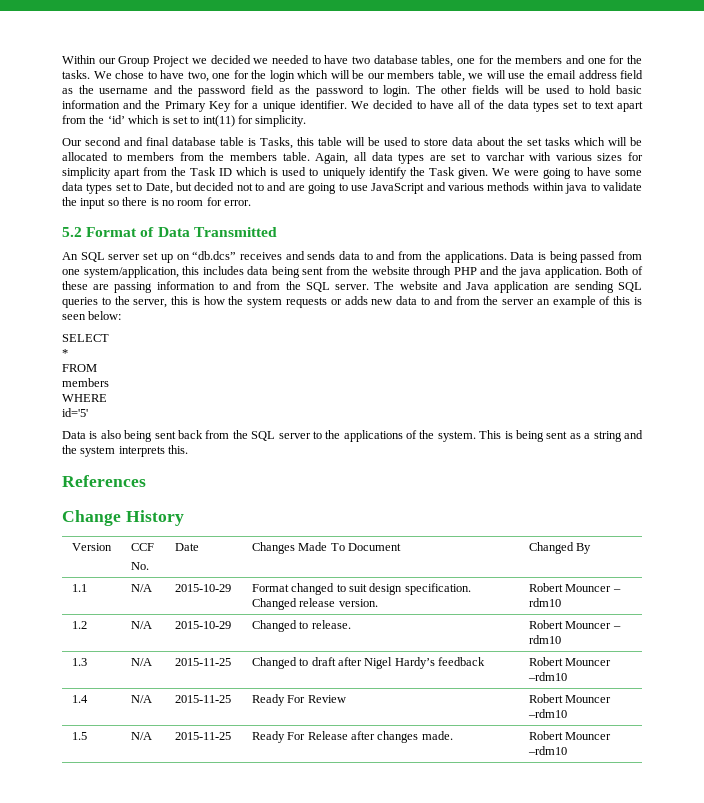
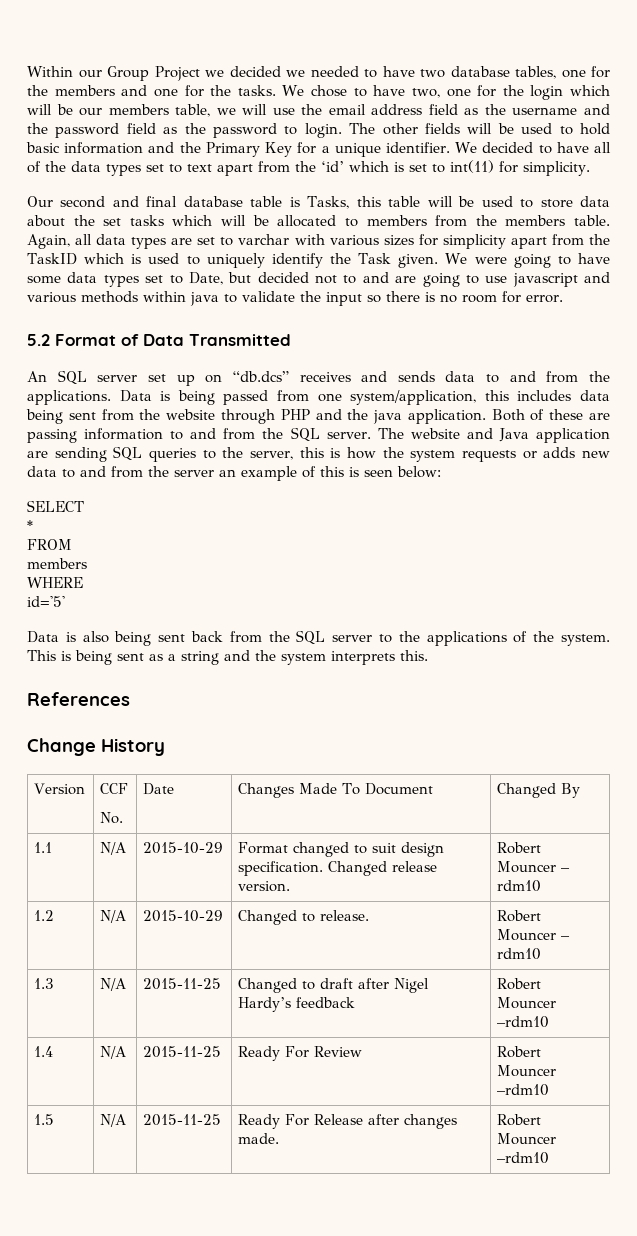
[190,167,233,176] Task ID -> [27,253,77,265] TaskID
[371,183,425,194] JavaScript -> [512,273,578,287] javascript

